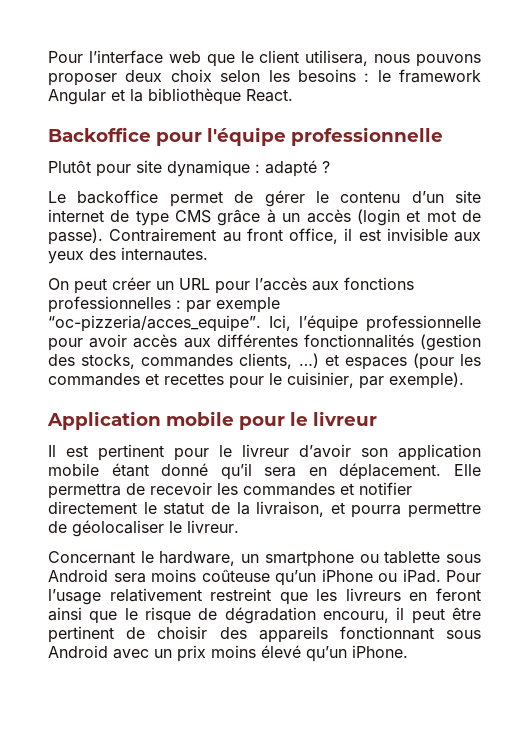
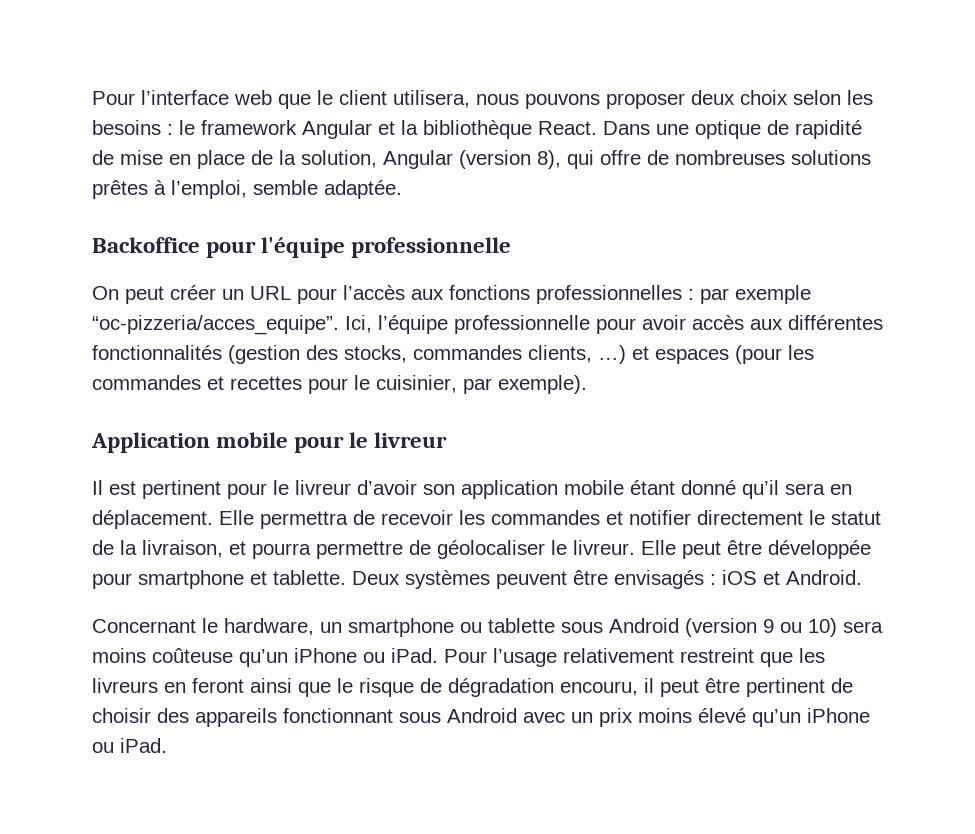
[48,127,443,146] [48,160,330,177] [48,190,481,207] [48,209,482,226] [48,228,481,245] [48,247,208,264] // Backoffice pour l'équipe professionnelle // Plutôt pour site dynamique : adapté ? // Le backoffice permet de gérer le contenu d’un site internet de type CMS grâce à un accès (login et mot de passe). Contrairement au front office, il est invisible aux yeux des internautes. -> [603,120,862,139] [92,150,871,169] [92,180,402,199] [92,237,512,258] Dans une optique de rapidité de mise en place de la solution, Angular (version 8), qui offre de nombreuses solutions prêtes à l’emploi, semble adaptée. // Backoffice pour l'équipe professionnelle
(239, 526) none -> [641,540,871,559] [92,570,862,589] Elle peut être développée pour smartphone et tablette. Deux systèmes peuvent être envisagés : iOS et Android.
(108, 575) none -> [685,618,837,637] (version 9 ou 10)
[352,645,408,658] iPhone. -> [807,708,870,723] [92,738,167,753] iPhone ou iPad.

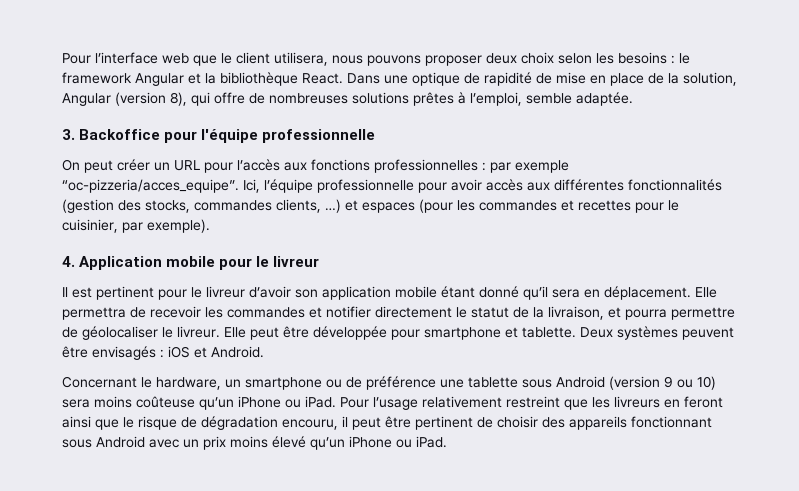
(402, 189) none -> [62,129,75,140] 3.
(587, 384) none -> [62,256,75,267] 4.
(482, 627) none -> [346,376,464,390] de préférence une

